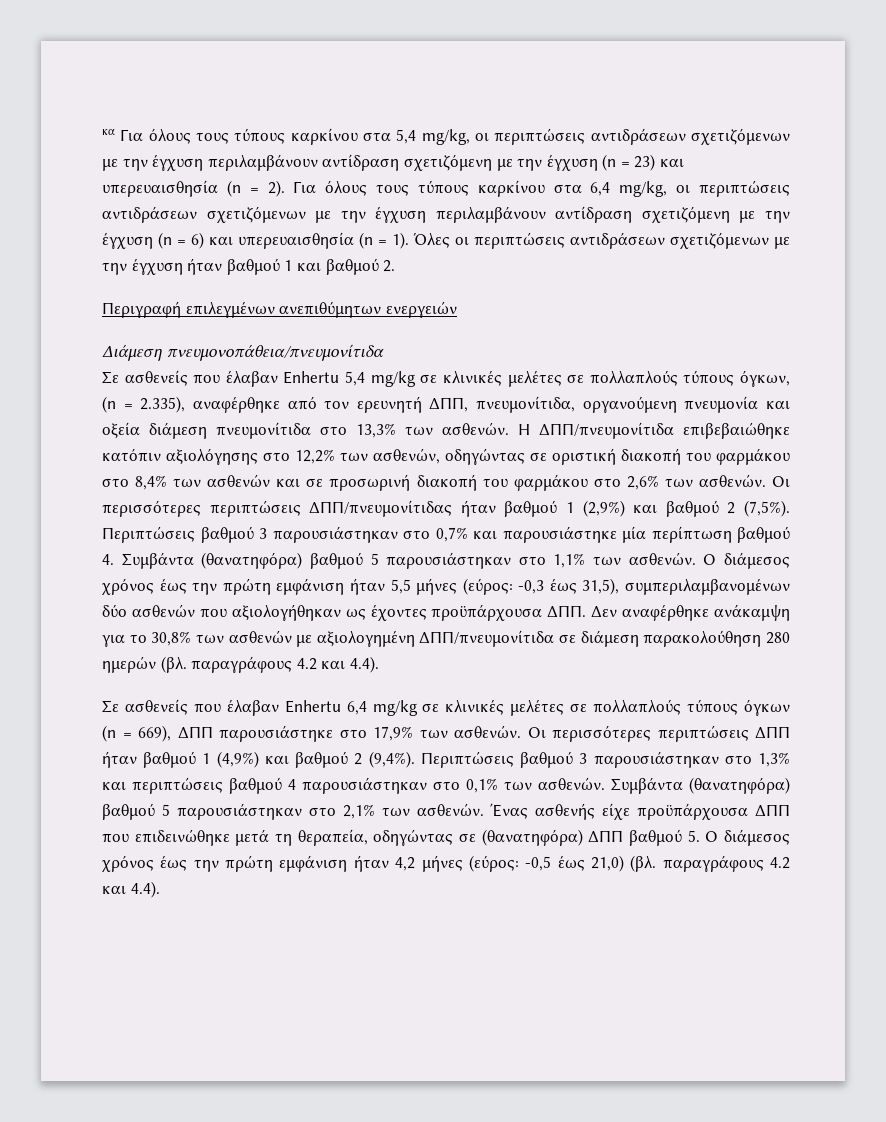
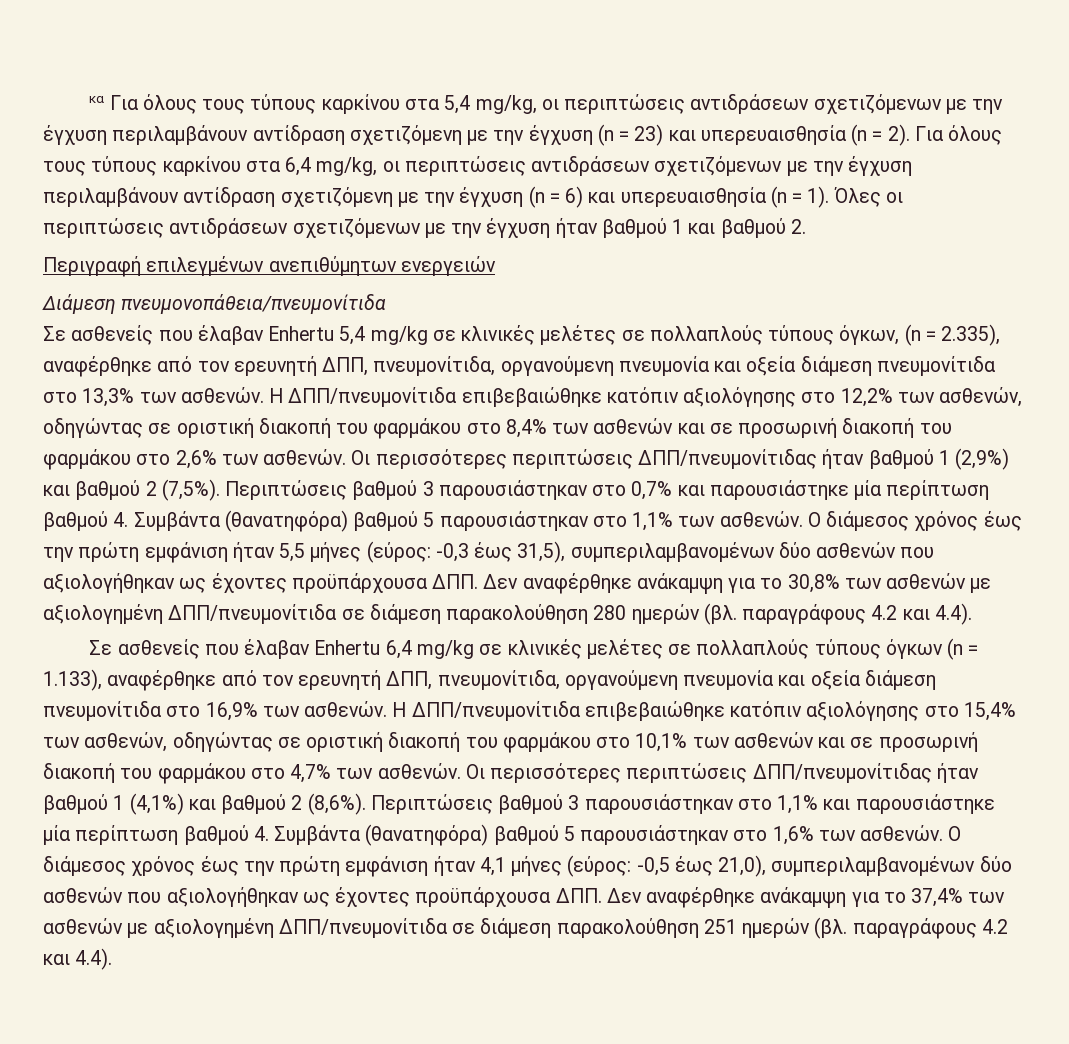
[138,725,790,742] [102,751,790,768] [102,777,790,794] [102,803,790,820] [102,829,790,846] [102,855,416,872] 669), ΔΠΠ παρουσιάστηκε στο 17,9% των ασθενών. Οι περισσότερες περιπτώσεις ΔΠΠ ήταν βαθμού 1 (4,9%) και βαθμού 2 (9,4%). Περιπτώσεις βαθμού 3 παρουσιάστηκαν στο 1,3% και περιπτώσεις βαθμού 4 παρουσιάστηκαν στο 0,1% των ασθενών. Συμβάντα (θανατηφόρα) βαθμού 5 παρουσιάστηκαν στο 2,1% των ασθενών. Ένας ασθενής είχε προϋπάρχουσα ΔΠΠ που επιδεινώθηκε μετά τη θεραπεία, οδηγώντας σε (θανατηφόρα) ΔΠΠ βαθμού 5. Ο διάμεσος χρόνος έως την πρώτη εμφάνιση ήταν 4,2 -> [43,669,936,691] [43,701,1016,721] [43,732,978,753] [43,763,979,784] [43,793,995,815] [43,824,962,846] [43,856,506,877] 1.133), αναφέρθηκε από τον ερευνητή ΔΠΠ, πνευμονίτιδα, οργανούμενη πνευμονία και οξεία διάμεση πνευμονίτιδα στο 16,9% των ασθενών. Η ΔΠΠ/πνευμονίτιδα επιβεβαιώθηκε κατόπιν αξιολόγησης στο 15,4% των ασθενών, οδηγώντας σε οριστική διακοπή του φαρμάκου στο 10,1% των ασθενών και σε προσωρινή διακοπή του φαρμάκου στο 4,7% των ασθενών. Οι περισσότερες περιπτώσεις ΔΠΠ/πνευμονίτιδας ήταν βαθμού 1 (4,1%) και βαθμού 2 (8,6%). Περιπτώσεις βαθμού 3 παρουσιάστηκαν στο 1,1% και παρουσιάστηκε μία περίπτωση βαθμού 4. Συμβάντα (θανατηφόρα) βαθμού 5 παρουσιάστηκαν στο 1,6% των ασθενών. Ο διάμεσος χρόνος έως την πρώτη εμφάνιση ήταν 4,1
[590,855,624,872] 21,0) -> [718,855,1012,877] [43,887,1006,908] [43,918,811,938] 21,0), συμπεριλαμβανομένων δύο ασθενών που αξιολογήθηκαν ως έχοντες προϋπάρχουσα ΔΠΠ. Δεν αναφέρθηκε ανάκαμψη για το 37,4% των ασθενών με αξιολογημένη ΔΠΠ/πνευμονίτιδα σε διάμεση παρακολούθηση 251 ημερών

